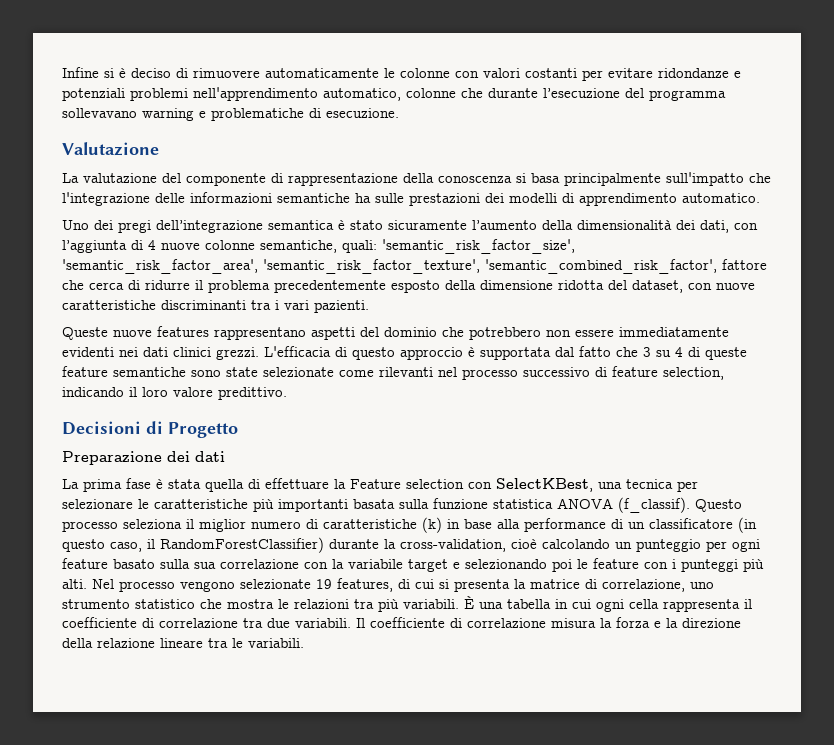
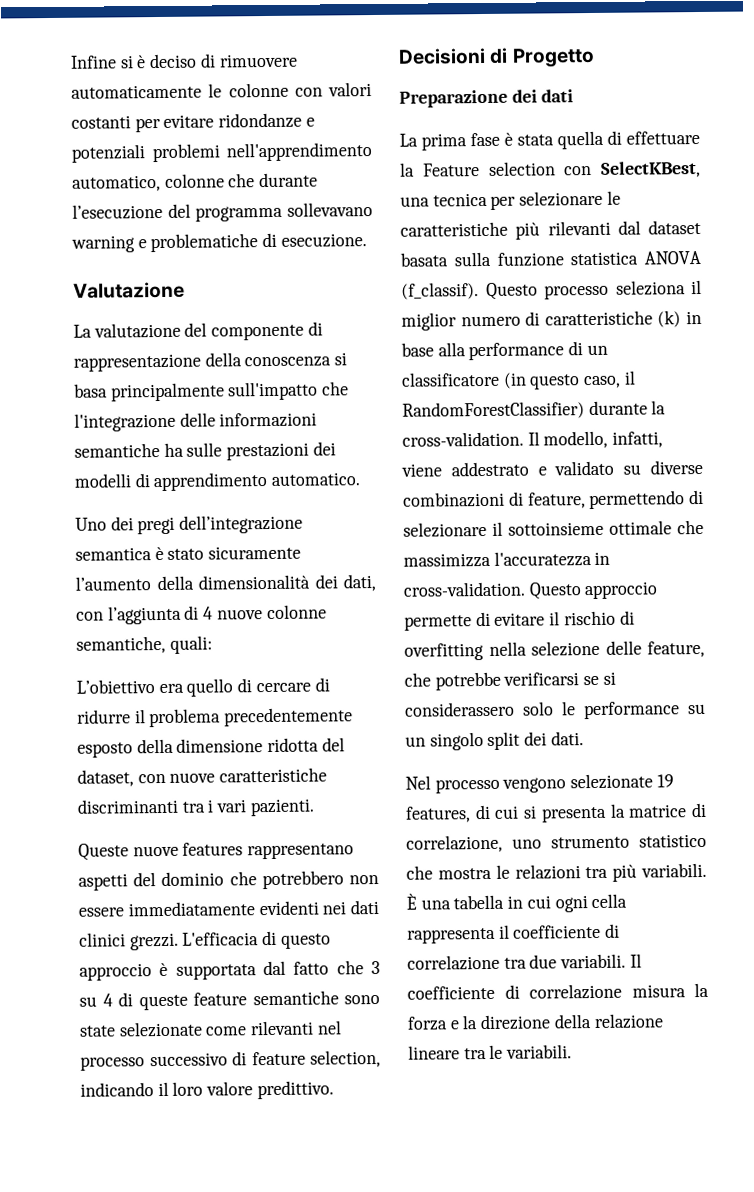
[382,239,575,254] [62,259,767,274] [62,280,124,290] 'semantic_risk_factor_size', 'semantic_risk_factor_area', 'semantic_risk_factor_texture', 'semantic_combined_risk_factor', fattore che cerca -> [76,678,311,697] // L’obiettivo era quello di cercare
[278,499,348,512] importanti -> [547,219,701,236] rilevanti dal dataset
[400,539,760,552] [62,558,764,572] [62,579,87,589] cross-validation, cioè calcolando un punteggio per ogni feature basato sulla sua correlazione con la variabile target e selezionando poi le feature con i punteggi più alti. -> [402,430,664,449] [401,459,703,477] [403,489,704,510] [403,519,704,538] [403,551,611,568] [403,581,659,600] [404,610,635,631] [404,640,705,661] [404,671,616,691] [404,701,706,720] [405,731,584,751] cross-validation. Il modello, infatti, viene addestrato e validato su diverse combinazioni di feature, permettendo di selezionare il sottoinsieme ottimale che massimizza l'accuratezza in cross-validation. Questo approccio permette di evitare il rischio di overfitting nella selezione delle feature, che potrebbe verificarsi se si considerassero solo le performance su un singolo split dei dati. //

